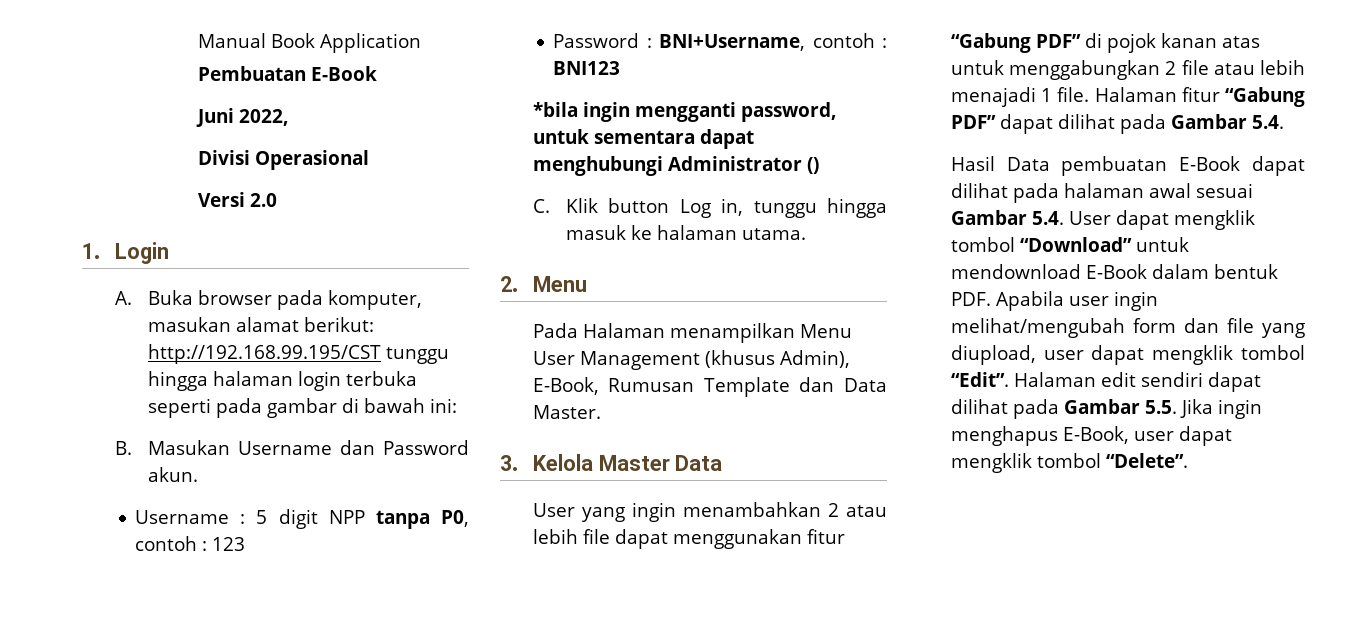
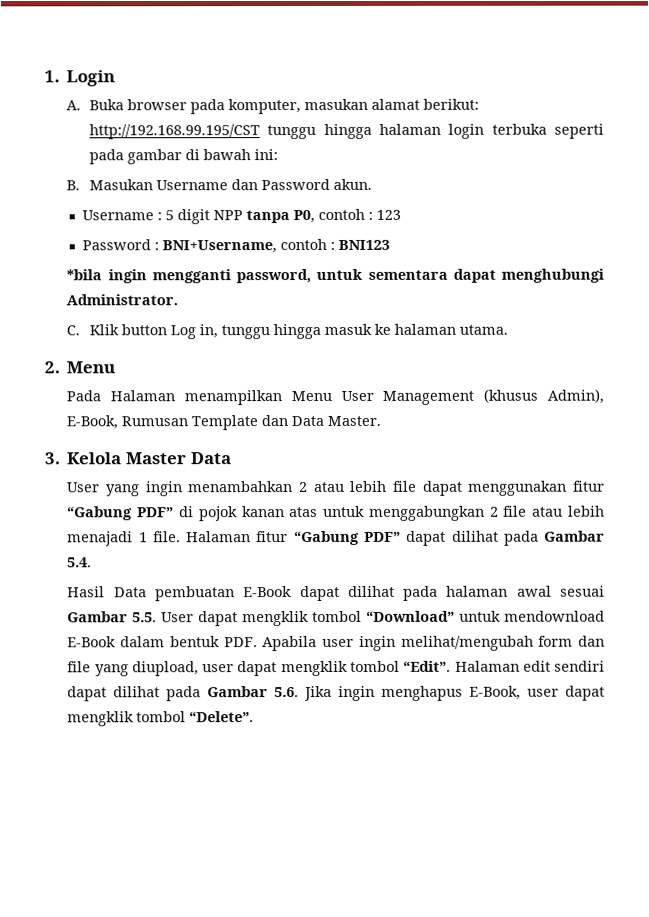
[198,33,422,53] [198,66,378,81] [196,108,290,127] [198,150,370,170] [198,192,278,207] Manual Book Application // Pembuatan E-Book // Juni 2022, // Divisi Operasional // Versi 2.0 // -> (44, 76) none
[667,156,819,174] Administrator () -> [66,294,179,306] Administrator.
[1031,211,1064,225] 5.4. -> [132,612,158,623] 5.5.
[1144,400,1177,414] 5.5. -> [274,687,300,698] 5.6.

